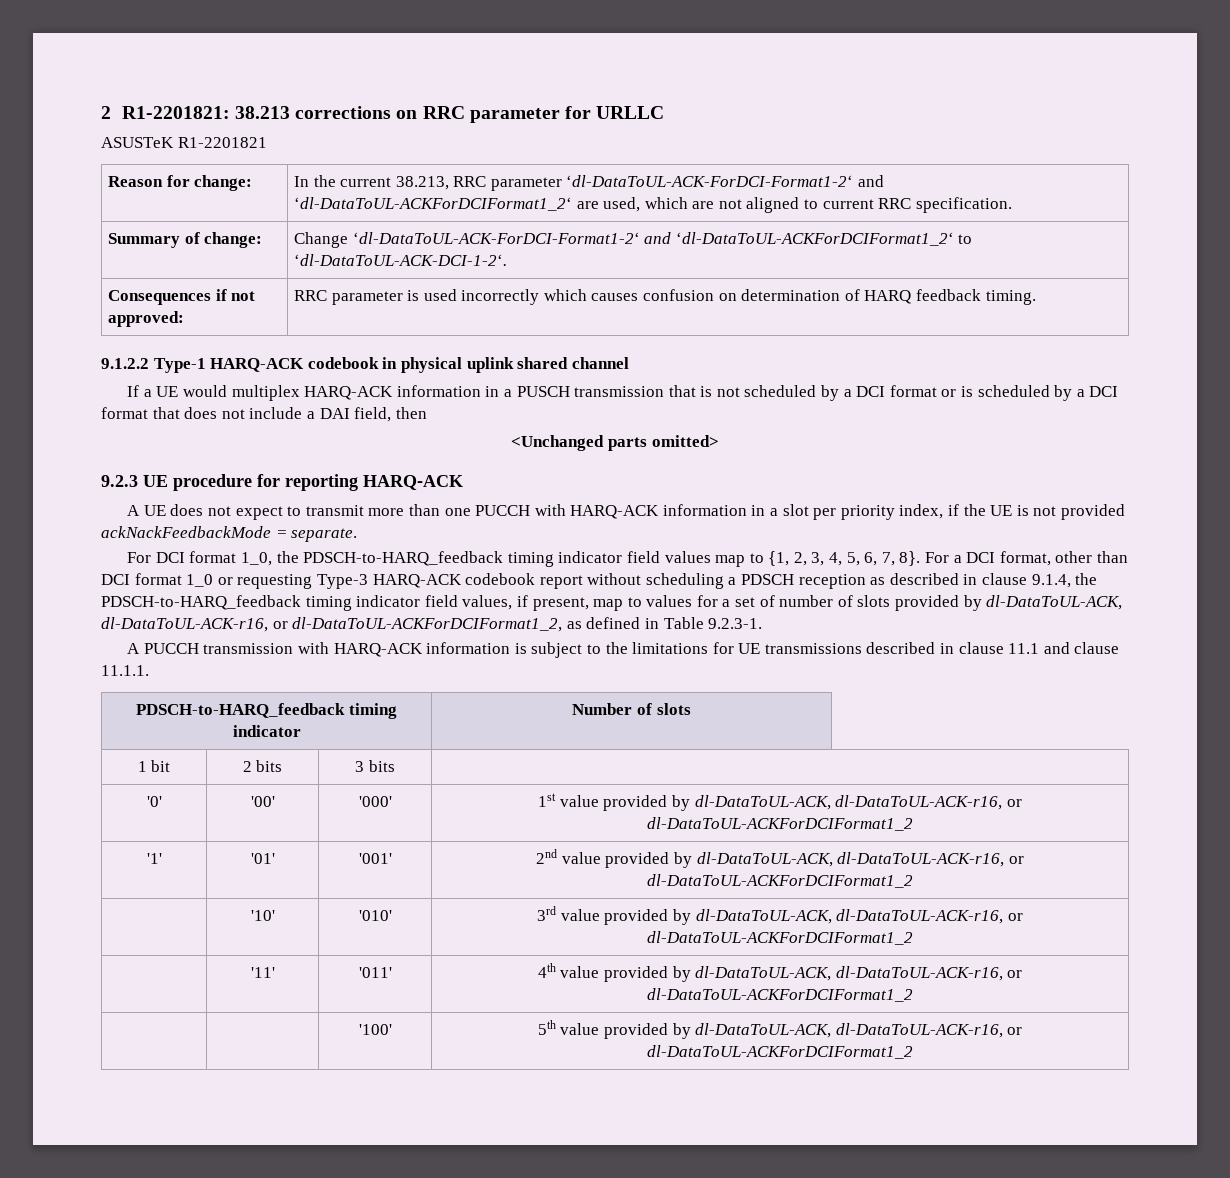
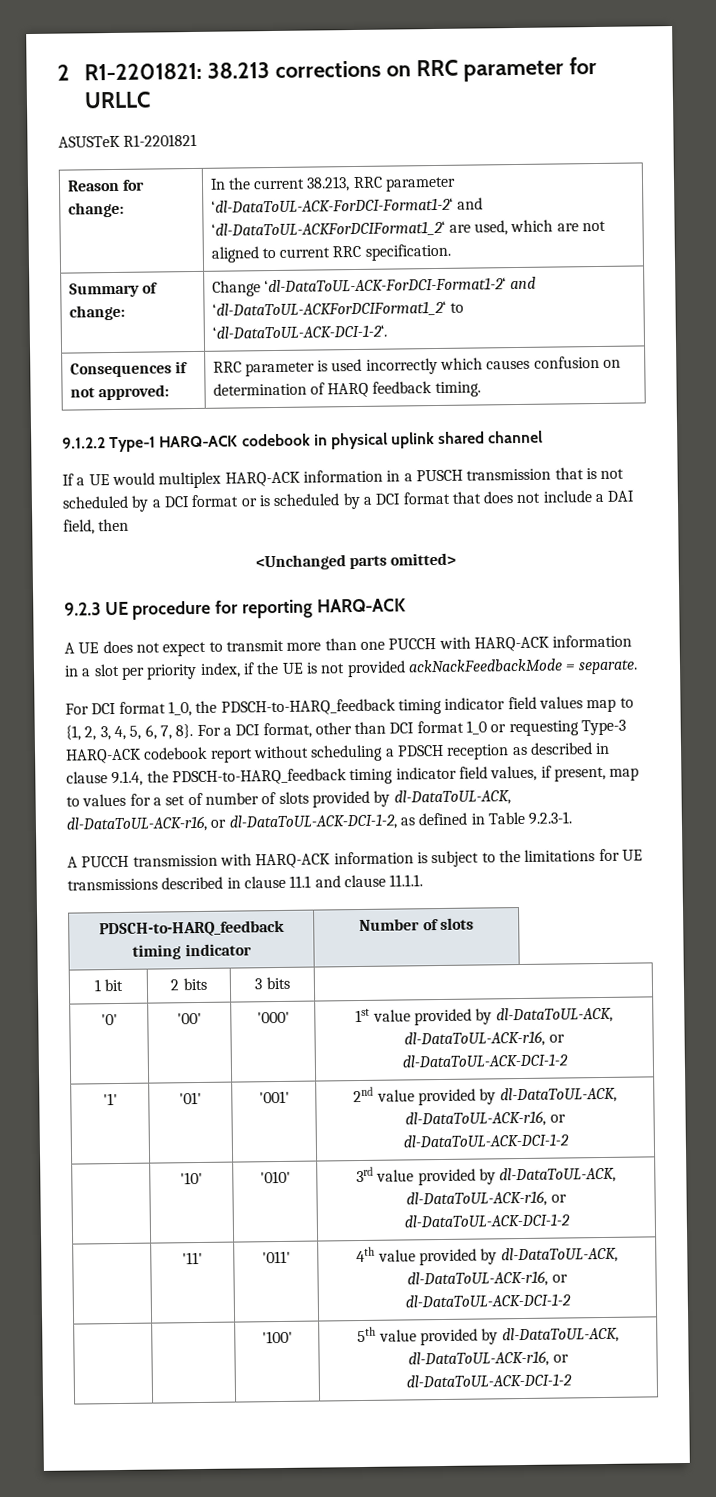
[292,617,563,632] dl-DataToUL-ACKForDCIFormat1_2, -> [228,813,397,831] dl-DataToUL-ACK-DCI-1-2,
[647,817,913,831] dl-DataToUL-ACKForDCIFormat1_2 -> [401,1053,568,1068] dl-DataToUL-ACK-DCI-1-2
[647,874,913,888] dl-DataToUL-ACKForDCIFormat1_2 -> [402,1133,569,1148] dl-DataToUL-ACK-DCI-1-2
[647,931,913,945] dl-DataToUL-ACKForDCIFormat1_2 -> [403,1213,570,1228] dl-DataToUL-ACK-DCI-1-2
[647,988,913,1002] dl-DataToUL-ACKForDCIFormat1_2 -> [404,1293,571,1308] dl-DataToUL-ACK-DCI-1-2
[647,1045,913,1059] dl-DataToUL-ACKForDCIFormat1_2 -> [405,1373,572,1388] dl-DataToUL-ACK-DCI-1-2

